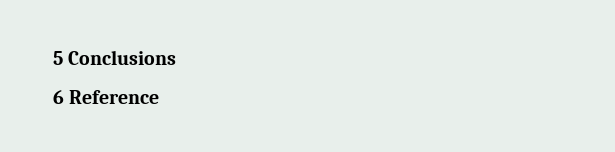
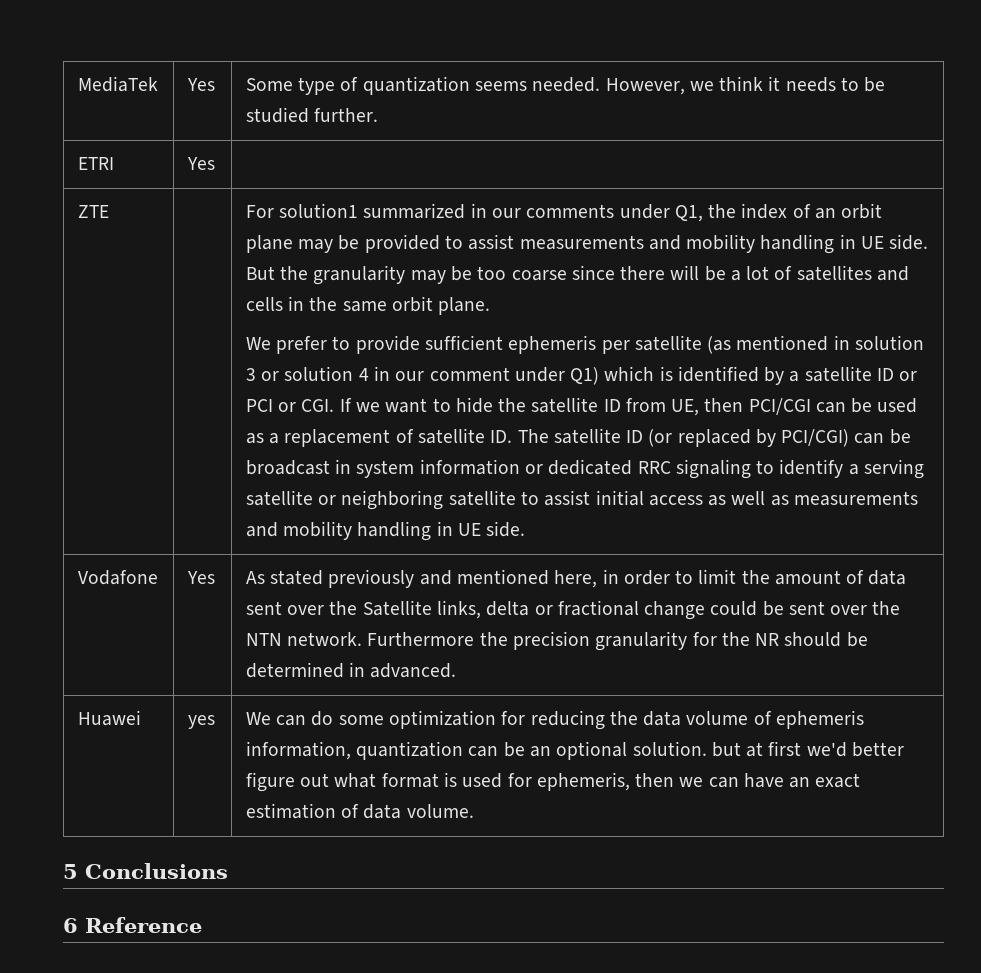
(53, 58) none -> [77,76,158,92] [186,78,215,91] [245,76,886,95] [245,107,379,123] [77,157,114,170] [186,157,215,170] [77,205,109,218] [245,203,883,222] [245,234,929,254] [245,265,909,285] [245,296,491,315] [245,335,924,354] [245,366,918,385] [245,397,918,416] [245,428,911,447] [245,459,924,479] [245,490,918,510] [245,521,526,541] [77,570,158,585] [186,571,215,584] [245,569,907,588] [245,600,901,620] [245,631,868,651] [245,662,457,678] [77,710,141,726] [187,715,215,729] [245,710,864,730] [245,741,904,760] [245,772,861,792] [245,803,474,819] MediaTek | Yes | Some type of quantization seems needed. However, we think it needs to be studied further. // ETRI | Yes | // ZTE | | For solution1 summarized in our comments under Q1, the index of an orbit plane may be provided to assist measurements and mobility handling in UE side. But the granularity may be too coarse since there will be a lot of satellites and cells in the same orbit plane. // We prefer to provide sufficient ephemeris per satellite (as mentioned in solution 3 or solution 4 in our comment under Q1) which is identified by a satellite ID or PCI or CGI. If we want to hide the satellite ID from UE, then PCI/CGI can be used as a replacement of satellite ID. The satellite ID (or replaced by PCI/CGI) can be broadcast in system information or dedicated RRC signaling to identify a serving satellite or neighboring satellite to assist initial access as well as measurements and mobility handling in UE side. // Vodafone | Yes | As stated previously and mentioned here, in order to limit the amount of data sent over the Satellite links, delta or fractional change could be sent over the NTN network. Furthermore the precision granularity for the NR should be determined in advanced. // Huawei | yes | We can do some optimization for reducing the data volume of ephemeris information, quantization can be an optional solution. but at first we'd better figure out what format is used for ephemeris, then we can have an exact estimation of data volume. //

